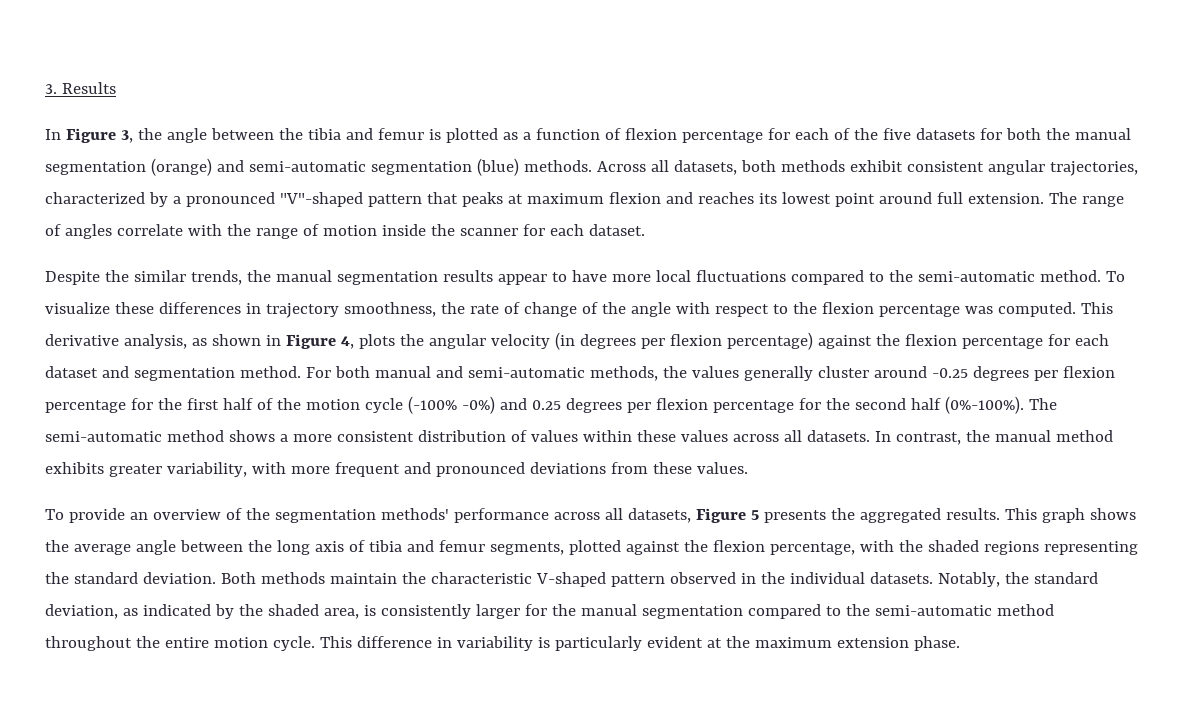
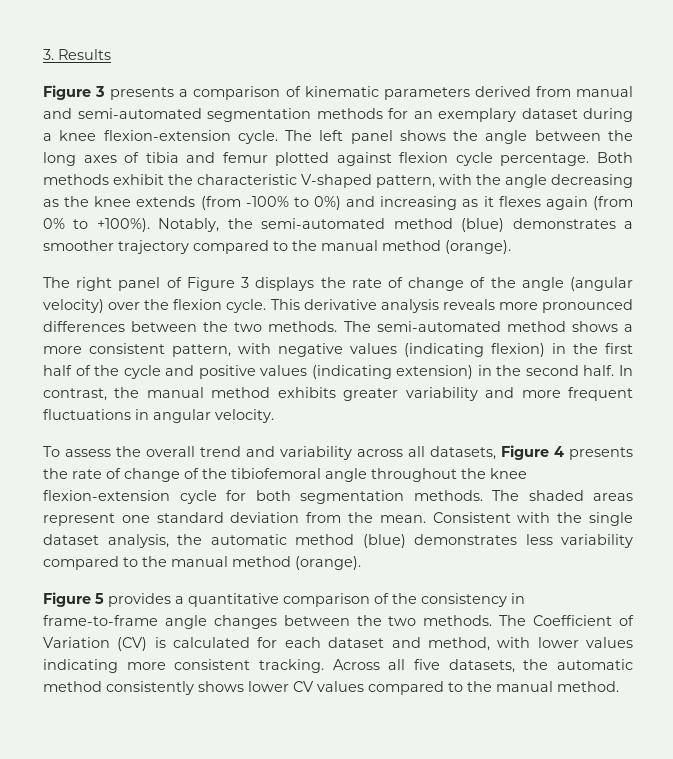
[45,128,1131,143] [45,158,1138,176] [45,192,1124,207] [45,224,645,239] [45,270,1125,285] [45,302,436,318] In Figure 3, the angle between the tibia and femur is plotted as a function of flexion percentage for each of the five datasets for both the manual segmentation (orange) and semi-automatic segmentation (blue) methods. Across all datasets, both methods exhibit consistent angular trajectories, characterized by a pronounced "V"-shaped pattern that peaks at maximum flexion and reaches its lowest point around full extension. The range of angles correlate with the range of motion inside the scanner for each dataset. // Despite the similar trends, the manual segmentation results appear to have more local fluctuations compared to the semi-automatic method. To visualize these differences in trajectory smoothness, -> [43,85,634,100] [43,108,633,122] [43,130,633,144] [43,152,633,166] [43,174,633,188] [43,196,634,210] [43,218,634,232] [43,240,511,254] [43,277,315,291] Figure 3 presents a comparison of kinematic parameters derived from manual and semi-automated segmentation methods for an exemplary dataset during a knee flexion-extension cycle. The left panel shows the angle between the long axes of tibia and femur plotted against flexion cycle percentage. Both methods exhibit the characteristic V-shaped pattern, with the angle decreasing as the knee extends (from -100% to 0%) and increasing as it flexes again (from 0% to +100%). Notably, the semi-automated method (blue) demonstrates a smoother trajectory compared to the manual method (orange). // The right panel of Figure 3 displays
[675,302,1113,317] [45,332,1109,350] [45,366,1115,381] [45,398,153,413] with respect to the flexion percentage was computed. This derivative analysis, as shown in Figure 4, plots the angular velocity (in degrees per flexion percentage) against the flexion percentage for each dataset and segmentation method. For both manual and semi-automatic methods, the values generally cluster around -0.25 degrees per flexion percentage for -> [570,277,634,291] [43,299,634,313] [43,321,633,332] [43,343,566,357] (angular velocity) over the flexion cycle. This derivative analysis reveals more pronounced differences between the two methods. The semi-automated method shows a more consistent pattern, with negative values (indicating flexion) in
[305,396,1057,414] [45,430,870,442] motion cycle (-100% -0%) and 0.25 degrees per flexion percentage for the second half (0%-100%). The semi-automatic method shows a more consistent distribution of values within these values across all datasets. -> [123,365,615,379] cycle and positive values (indicating extension) in the second half.
[166,462,748,477] [45,508,549,523] variability, with more frequent and pronounced deviations from these values. // To provide an overview of the segmentation methods' performance -> [405,387,634,401] [43,409,274,423] [43,446,352,460] variability and more frequent fluctuations in angular velocity. // To assess the overall trend and variability
[750,510,759,520] 5 -> [554,446,564,457] 4
[859,508,1136,523] [45,540,1138,555] [45,572,1098,587] [45,604,1054,619] [45,636,960,651] aggregated results. This graph shows the average angle between the long axis of tibia and femur segments, plotted against the flexion percentage, with the shaded regions representing the standard deviation. Both methods maintain the characteristic V-shaped pattern observed in the individual datasets. Notably, the standard deviation, as indicated by the shaded area, is consistently larger for the manual segmentation compared to the semi-automatic method throughout the entire motion cycle. This difference in variability is particularly evident at the maximum extension phase. -> [72,468,527,482] [43,490,633,504] [43,512,633,526] [43,534,633,548] [43,556,361,570] [43,592,525,607] [43,615,635,629] [43,637,634,651] [43,659,634,673] [43,681,619,695] rate of change of the tibiofemoral angle throughout the knee flexion-extension cycle for both segmentation methods. The shaded areas represent one standard deviation from the mean. Consistent with the single dataset analysis, the automatic method (blue) demonstrates less variability compared to the manual method (orange). // Figure 5 provides a quantitative comparison of the consistency in frame-to-frame angle changes between the two methods. The Coefficient of Variation (CV) is calculated for each dataset and method, with lower values indicating more consistent tracking. Across all five datasets, the automatic method consistently shows lower CV values compared to the manual method.

